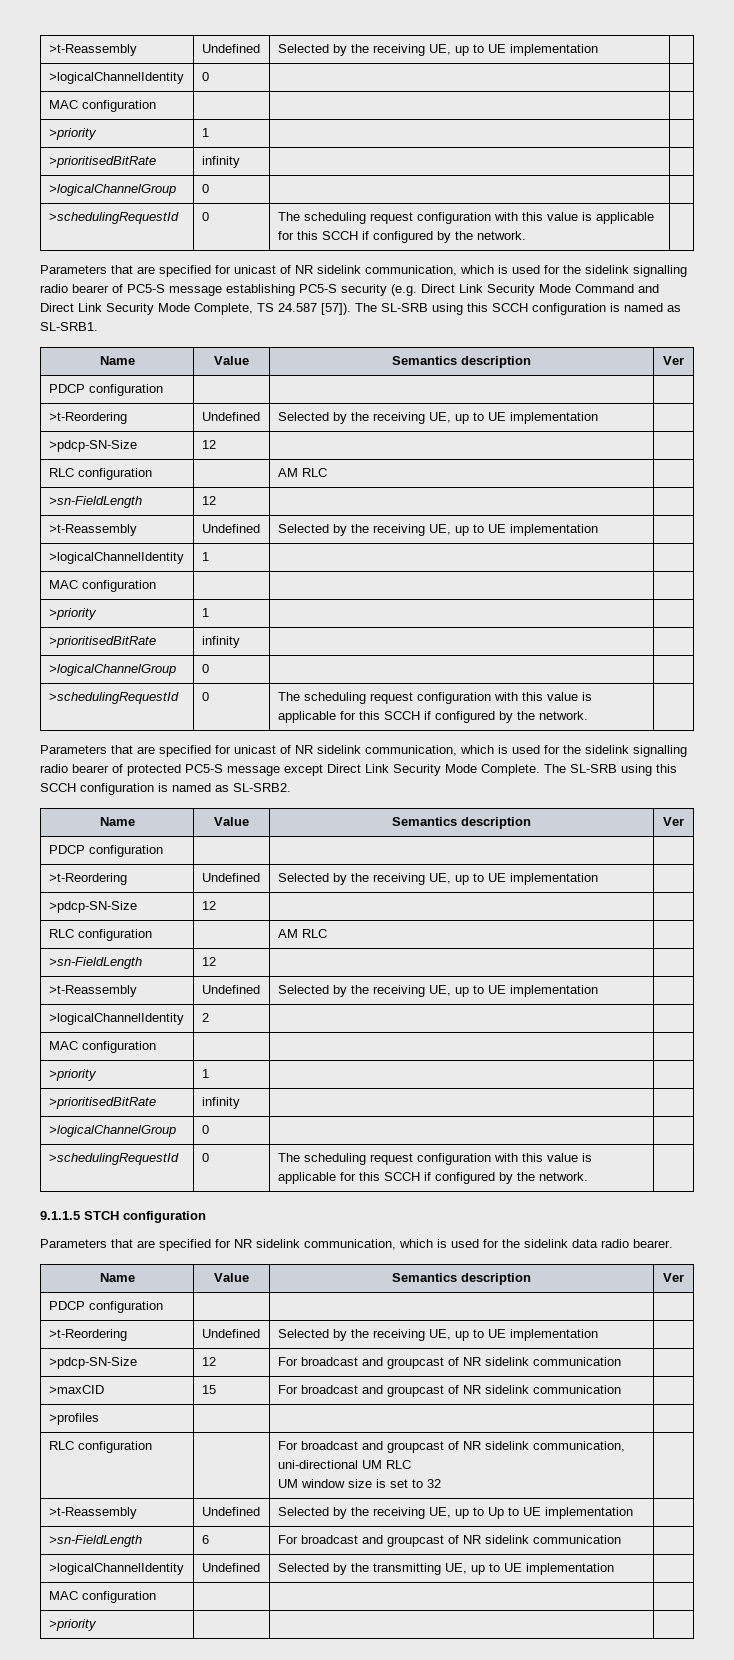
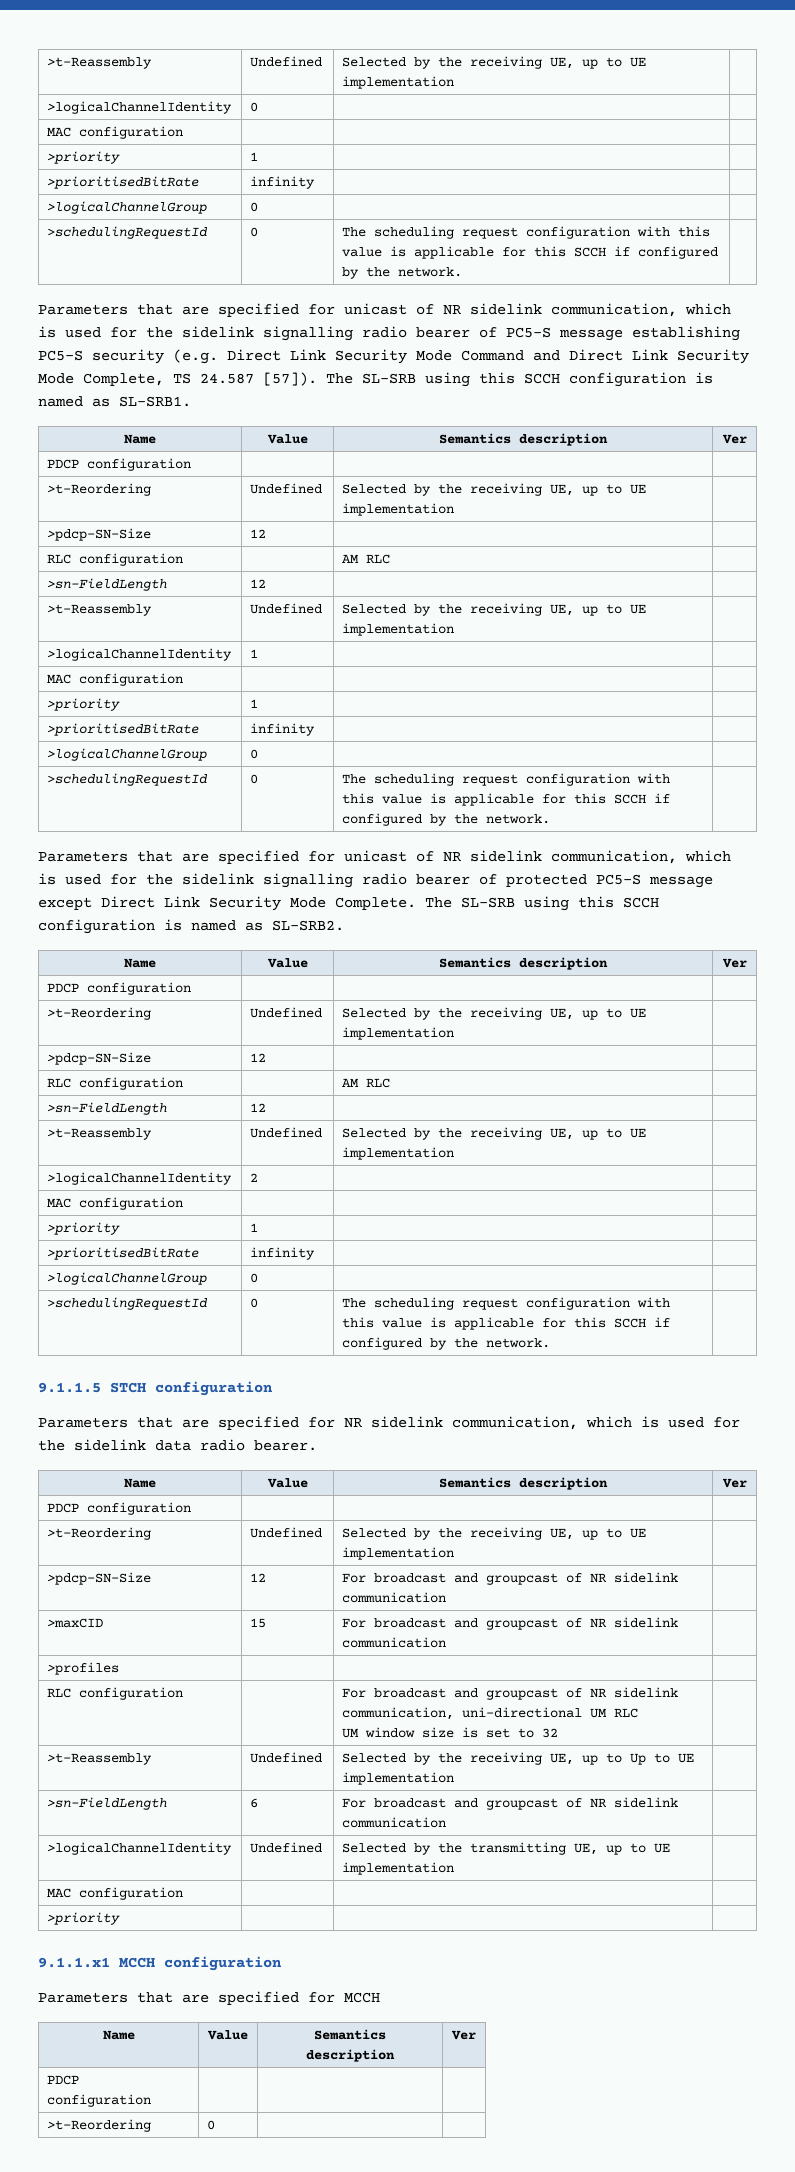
(97, 1625) none -> [38,1956,282,1971] [38,1991,380,2005] [102,2030,135,2040] [207,2030,248,2040] [314,2029,386,2040] [306,2049,395,2062] [451,2030,476,2040] [47,2075,80,2085] [47,2094,152,2107] [47,2119,152,2132] [207,2120,216,2130] // 9.1.1.x1 MCCH configuration // Parameters that are specified for MCCH // Name | Value | Semantics description | Ver // PDCP configuration | | | // >t-Reordering | 0 | |

